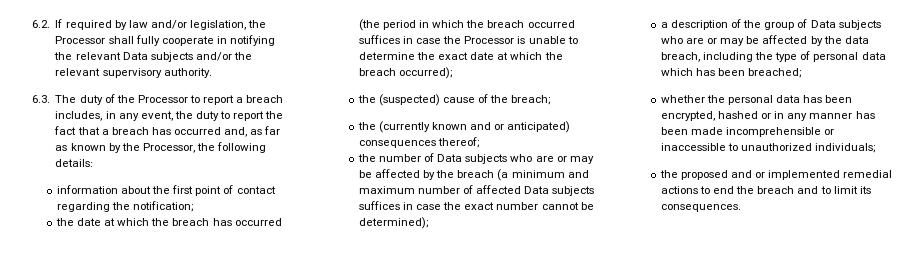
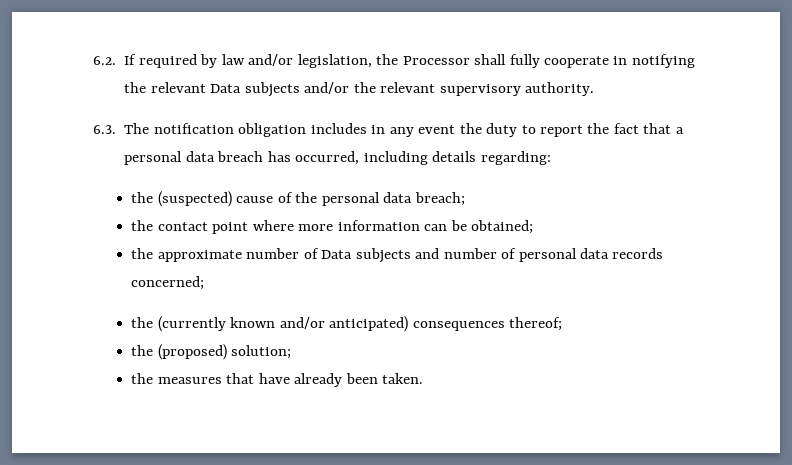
[79,94,284,105] [55,111,173,121] duty of the Processor to report a breach includes, in any event, -> [153,123,456,137] notification obligation includes in any event
[111,126,281,137] [55,142,267,153] [55,159,94,167] [56,185,276,196] [56,201,194,212] [55,218,282,226] [358,19,575,31] [358,35,578,44] [358,52,563,60] [358,67,453,79] breach has occurred and, as far as known by the Processor, the following details: // information about the first point of contact regarding the notification; // the date at which the breach has occurred (the period in which the breach occurred suffices in case the Processor is unable to determine the exact date at which the breach occurred); -> [124,151,551,165] personal data breach has occurred, including details regarding:
(509, 99) none -> [321,192,413,206] personal data
(551, 100) none -> [131,220,534,234] [131,248,664,263] [131,276,205,290] // the contact point where more information can be obtained; // the approximate number of Data subjects and number of personal data records concerned;
[470,122,505,130] and or -> [279,317,325,329] and/or
[379,153,594,164] [358,169,589,181] [358,185,595,196] [358,201,594,210] [358,217,428,229] [660,19,881,30] [660,35,869,46] [660,51,886,62] [660,68,802,78] [660,95,853,105] [660,111,875,121] [660,127,835,137] [660,143,876,153] [659,170,893,180] [660,186,871,194] [660,204,741,212] number of Data subjects who are or may be affected by the breach (a minimum and maximum number of affected Data subjects suffices in case the exact number cannot be determined); // a description of the group of Data subjects who are or may be affected by the data breach, including the type of personal data which has been breached; // whether the personal data has been encrypted, hashed or in any manner has been made incomprehensible or inaccessible to unauthorized individuals; // the proposed and or implemented remedial actions to end the breach and to limit its consequences. -> [157,344,292,360] [131,373,424,387] (proposed) solution; // the measures that have already been taken.

